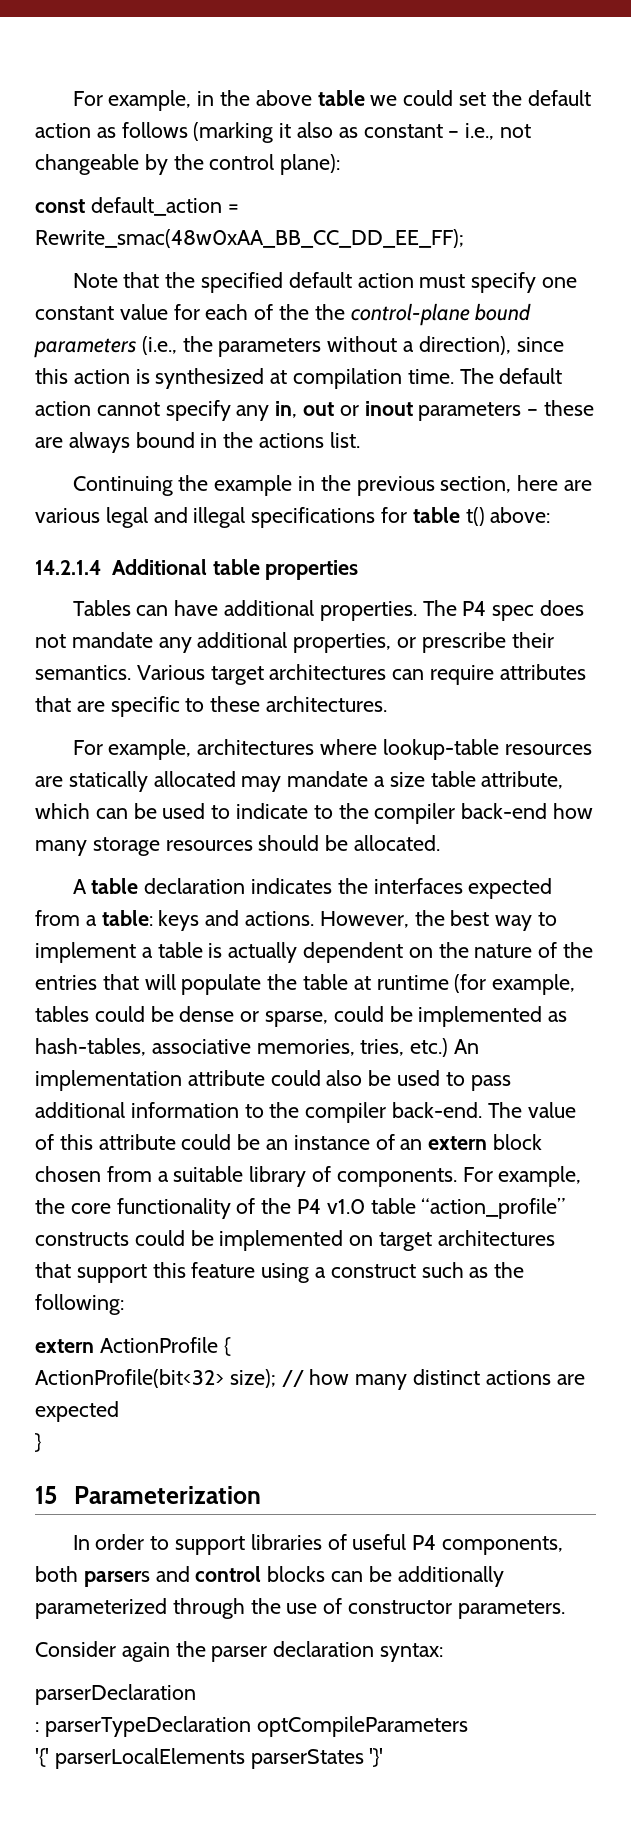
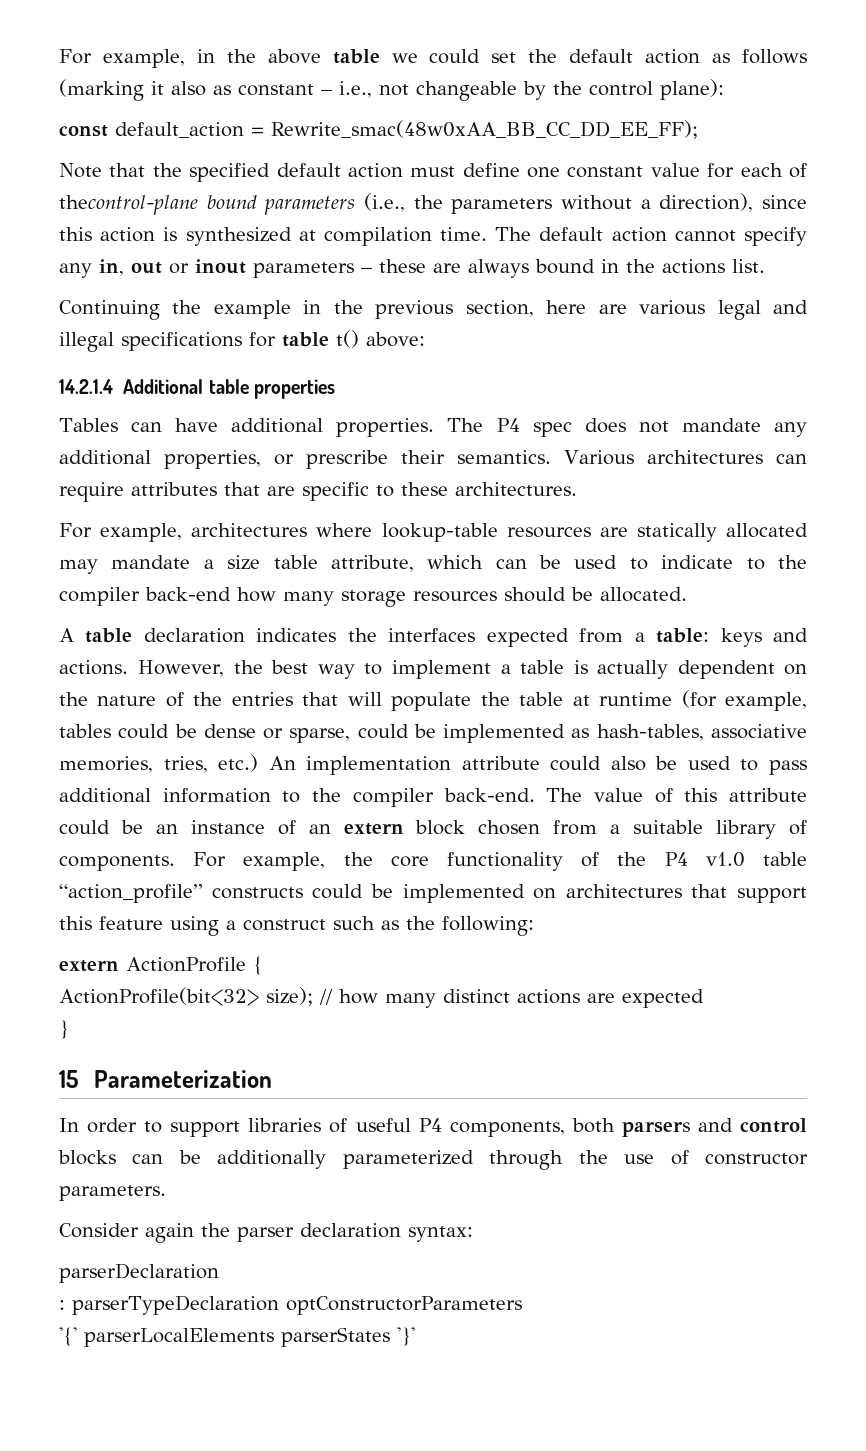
[471,272,537,293] specify -> [462,163,520,177] define
[279,303,470,326] the the control-plane -> [59,195,198,215] thecontrol-plane
[210,666,264,685] target -> (635, 457) none
[379,1232,433,1251] target -> (557, 893) none
[256,1716,468,1737] optCompileParameters -> [285,1296,522,1315] optConstructorParameters

